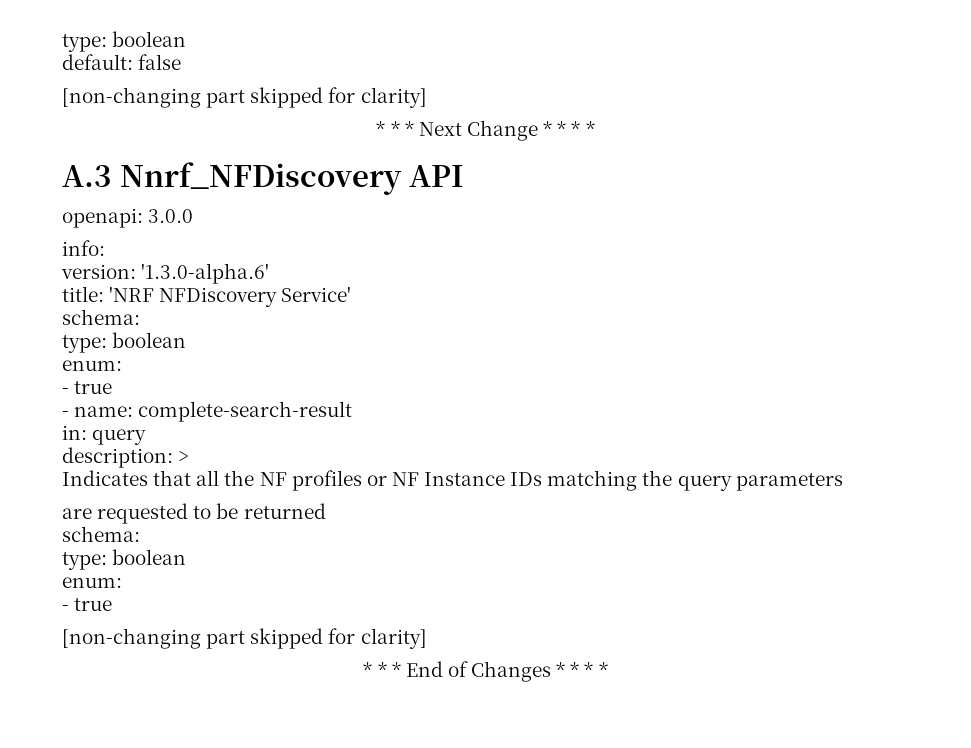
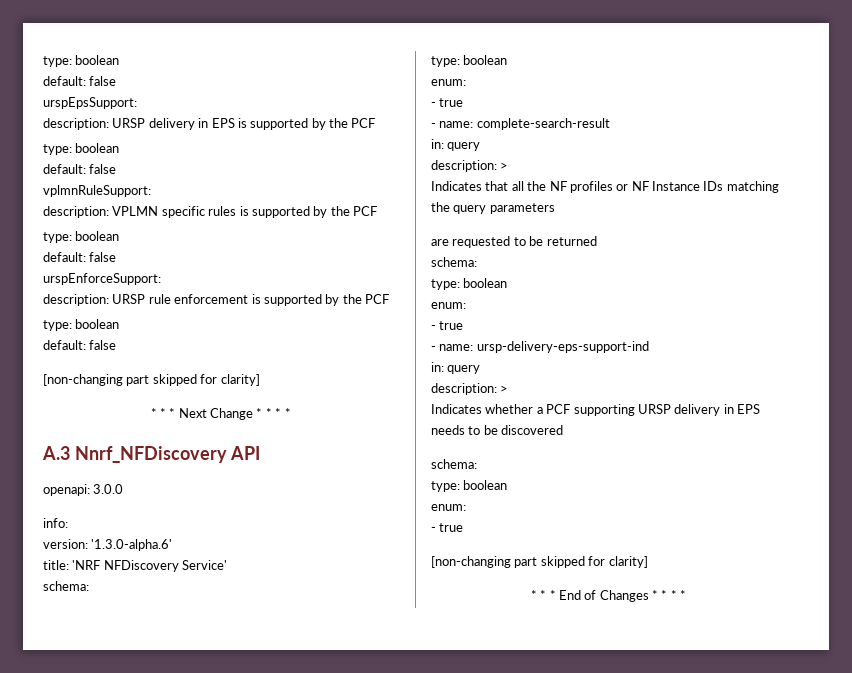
[62,31,187,52] [62,54,182,70] type: boolean // default: false -> [43,55,120,67] [43,76,117,86] [43,97,137,109] [43,118,376,130] [43,143,120,155] [43,164,117,174] [43,185,151,197] [43,206,377,218] [43,231,120,243] [43,252,117,262] [43,273,161,285] [43,294,389,306] [43,319,120,331] [43,340,117,350] type: boolean // default: false // urspEpsSupport: // description: URSP delivery in EPS is supported by the PCF // type: boolean // default: false // vplmnRuleSupport: // description: VPLMN specific rules is supported by the PCF // type: boolean // default: false // urspEnforceSupport: // description: URSP rule enforcement is supported by the PCF // type: boolean // default: false
(113, 604) none -> [431,341,649,353] [431,362,481,374] [431,383,509,395] [431,404,760,416] [431,425,564,435] [431,459,477,469] [431,480,508,492] [431,504,466,511] [431,523,464,532] // - name: ursp-delivery-eps-support-ind // in: query // description: > // Indicates whether a PCF supporting URSP delivery in EPS needs to be discovered // schema: // type: boolean // enum: // - true

